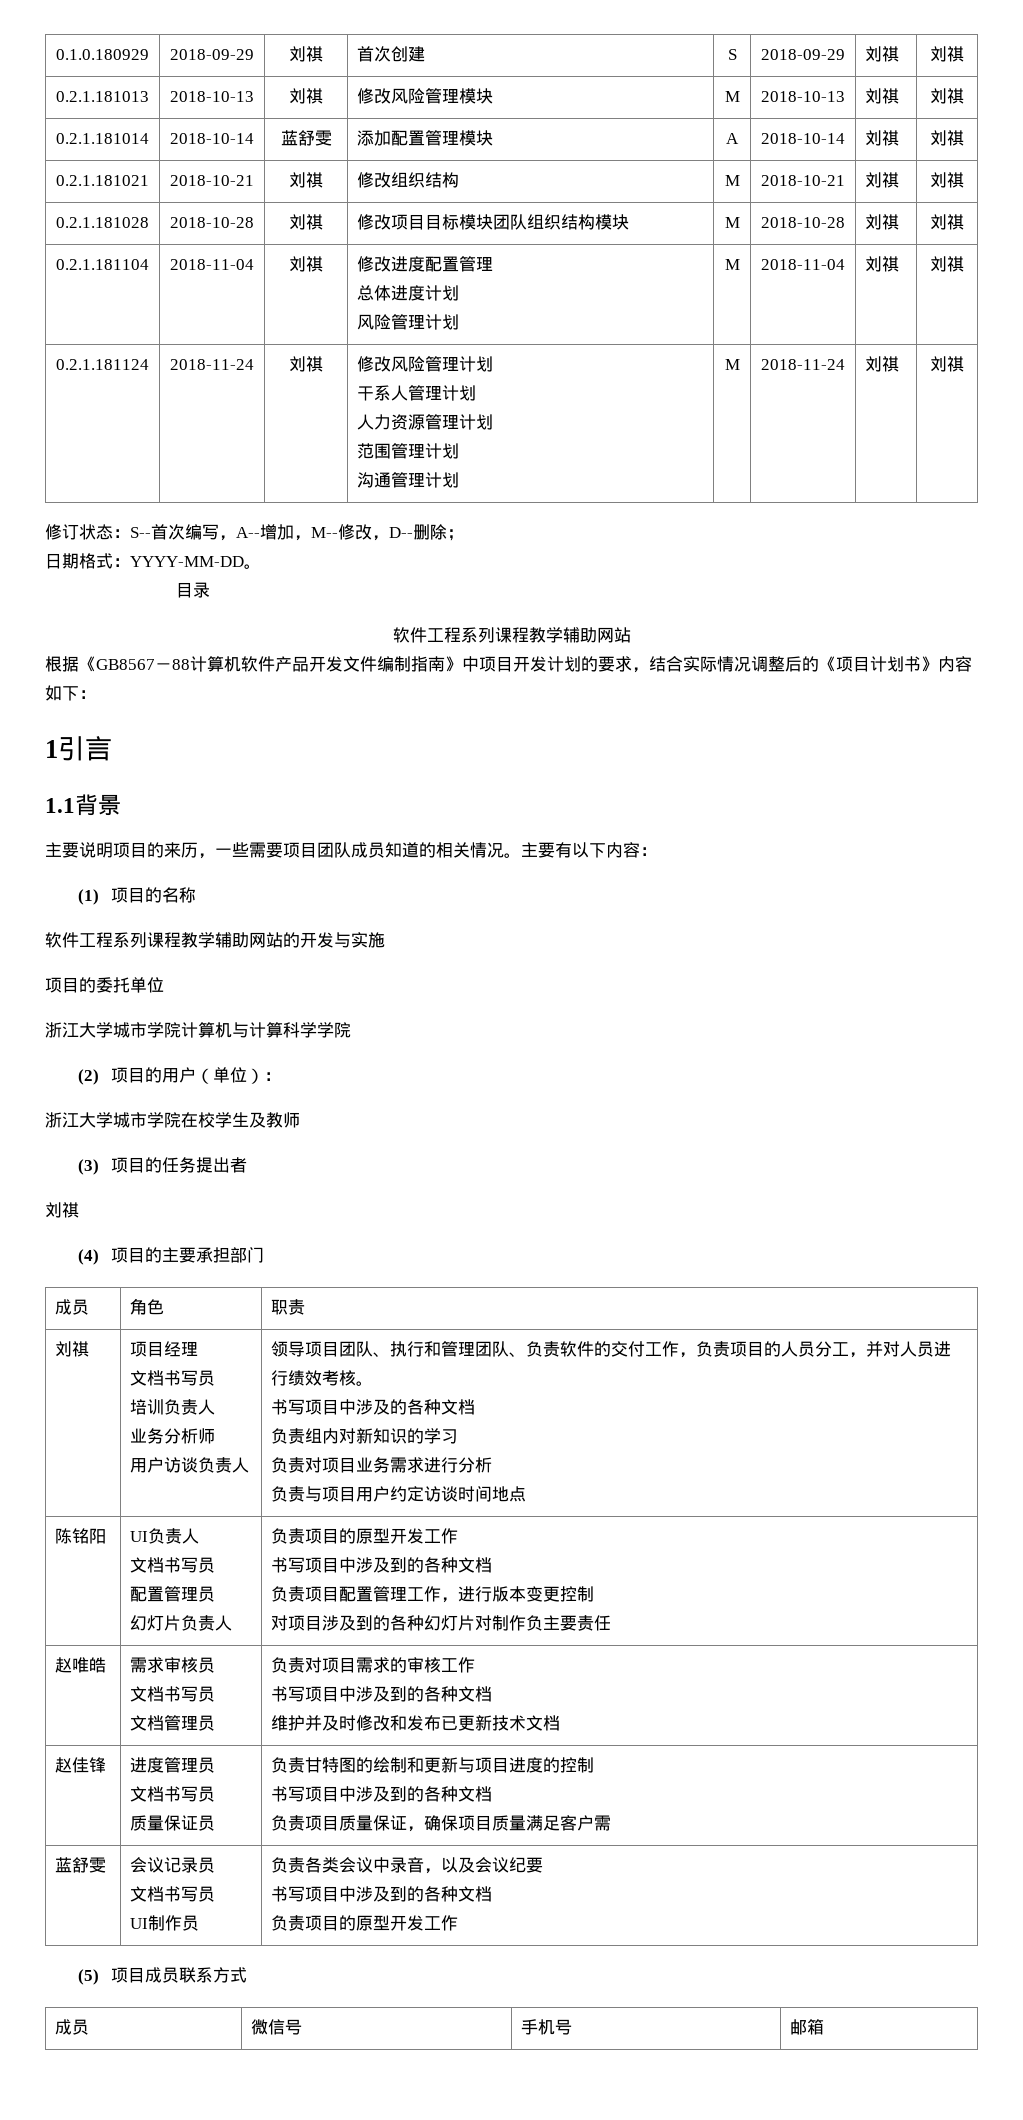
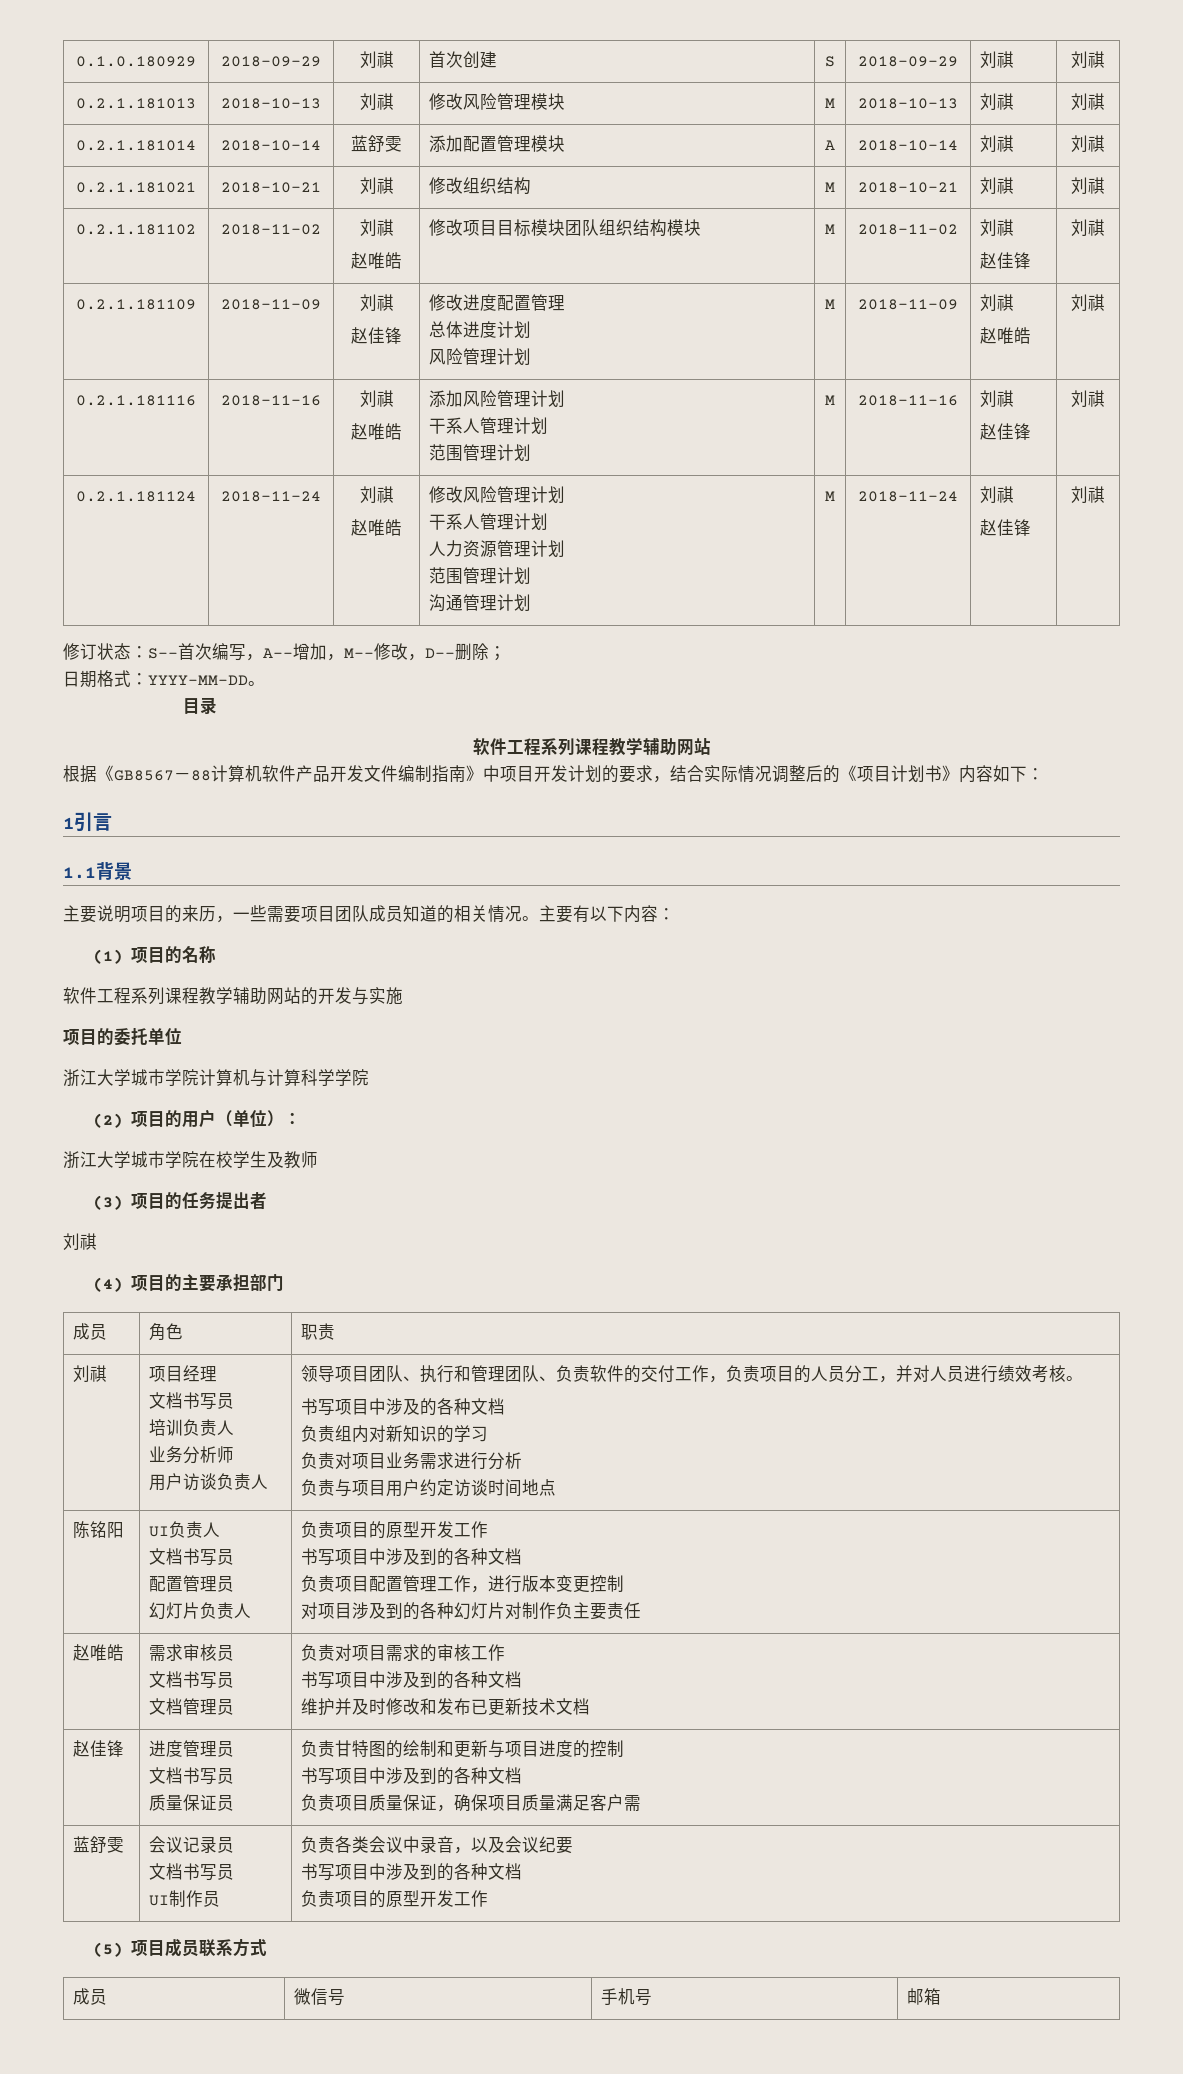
[56,217,149,228] [170,217,254,228] [289,214,323,230] 0.2.1.181028 | 2018-10-28 | 刘祺 -> [76,224,196,235] [221,224,321,235] [359,219,394,236] [351,252,402,269] 0.2.1.181102 | 2018-11-02 | 刘祺 // 赵唯皓
[761,217,845,228] [865,214,900,230] [930,214,964,230] [56,259,149,270] [170,259,254,270] [289,256,323,272] 2018-10-28 | 刘祺 | 刘祺 // 0.2.1.181104 | 2018-11-04 | 刘祺 -> [858,224,958,235] [979,219,1014,236] [979,252,1031,269] [1071,219,1105,236] [76,299,196,310] [221,299,321,310] [359,294,394,311] [351,327,402,344] 2018-11-02 | 刘祺 // 赵佳锋 | 刘祺 // 0.2.1.181109 | 2018-11-09 | 刘祺 // 赵佳锋
[761,259,845,270] [865,256,900,272] 2018-11-04 | 刘祺 -> [858,299,958,310] [979,294,1014,311] [979,327,1031,344] [1071,294,1105,311] [76,395,196,406] [221,395,321,406] [359,390,394,407] [351,423,402,440] [428,390,565,407] [428,417,548,434] [428,444,531,461] [825,395,835,405] [858,395,958,406] [979,390,1014,407] [979,423,1031,440] 2018-11-09 | 刘祺 // 赵唯皓 | 刘祺 // 0.2.1.181116 | 2018-11-16 | 刘祺 // 赵唯皓 | 添加风险管理计划 // 干系人管理计划 // 范围管理计划 | M | 2018-11-16 | 刘祺 // 赵佳锋
(323, 364) none -> [351,519,402,536] // 赵唯皓
(900, 364) none -> [979,519,1031,536] // 赵佳锋

